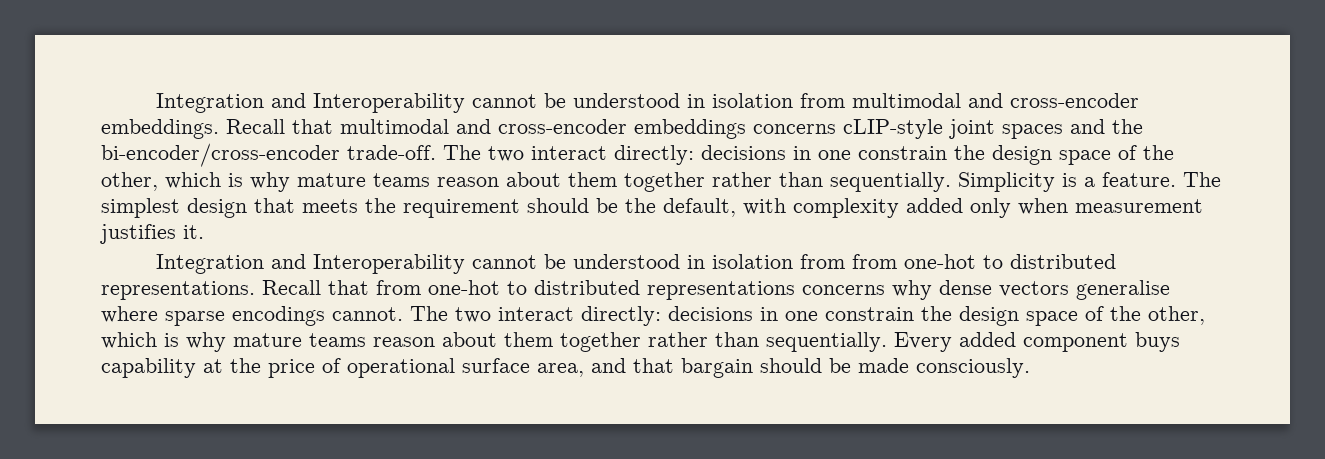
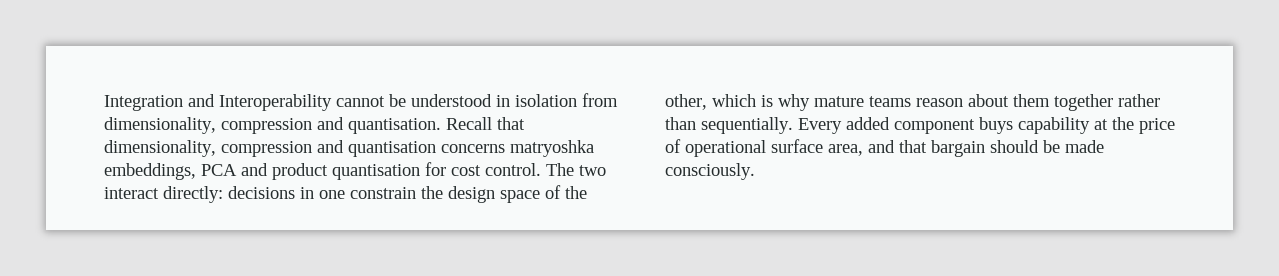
[155,93,1139,113] [101,119,1143,139] [101,143,1174,167] [101,172,1221,192] [101,198,1203,218] [100,224,204,244] [155,254,1116,274] [101,280,1170,300] [101,306,403,326] Integration and Interoperability cannot be understood in isolation from multimodal and cross-encoder embeddings. Recall that multimodal and cross-encoder embeddings concerns cLIP-style joint spaces and the bi-encoder/cross-encoder trade-off. The two interact directly: decisions in one constrain the design space of the other, which is why mature teams reason about them together rather than sequentially. Simplicity is a feature. The simplest design that meets the requirement should be the default, with complexity added only when measurement justifies it. // Integration and Interoperability cannot be understood in isolation from from one-hot to distributed representations. Recall that from one-hot to distributed representations concerns why dense vectors generalise where sparse encodings cannot. -> [104,93,618,111] [104,117,525,134] [104,140,594,157] [104,162,541,180] Integration and Interoperability cannot be understood in isolation from dimensionality, compression and quantisation. Recall that dimensionality, compression and quantisation concerns matryoshka embeddings, PCA and product quantisation for cost control.

